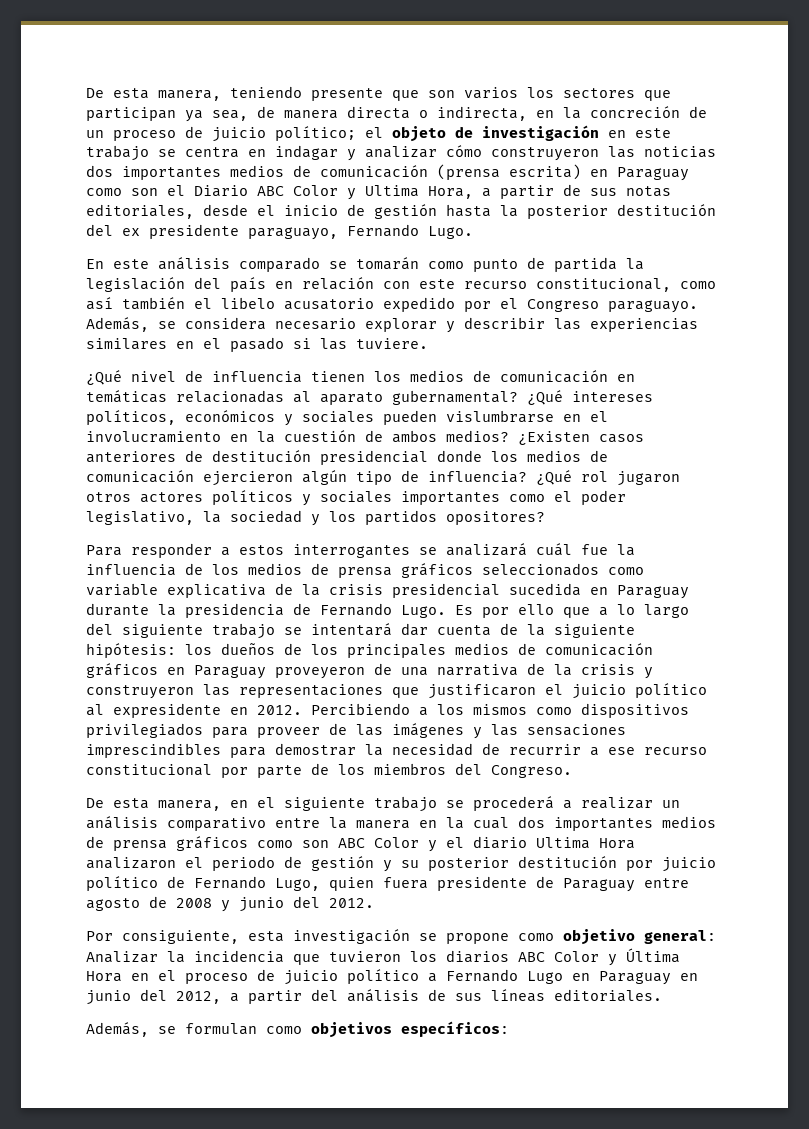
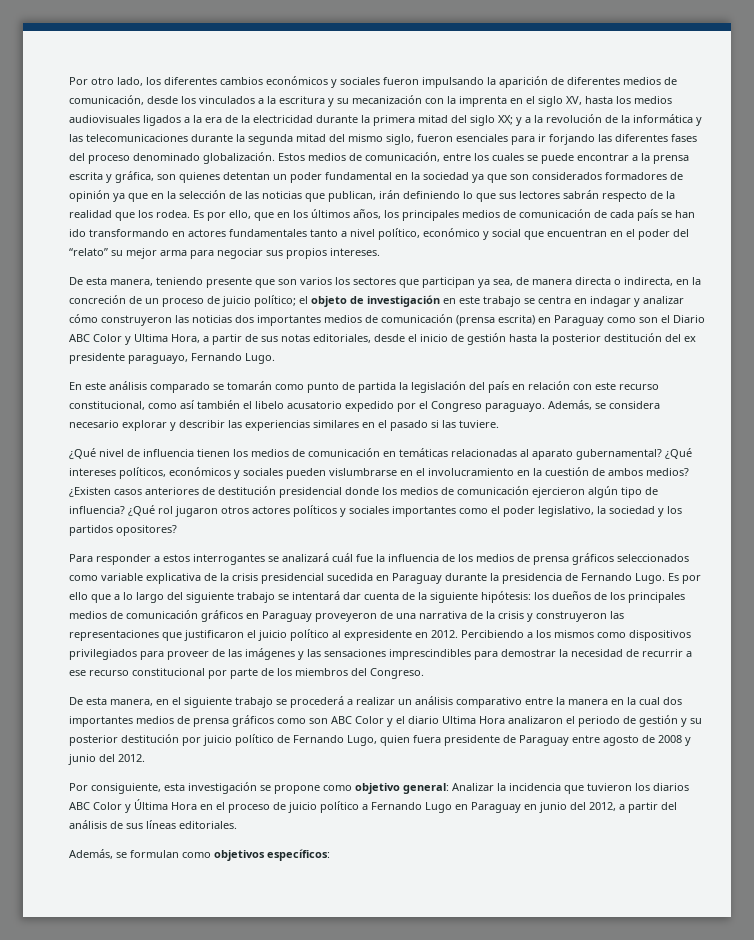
(86, 93) none -> [69,76,677,88] [69,95,672,107] [69,114,702,126] [69,134,697,145] [69,152,689,164] [69,171,683,183] [69,190,675,202] [69,209,695,221] [69,228,689,240] [69,248,380,259] Por otro lado, los diferentes cambios económicos y sociales fueron impulsando la aparición de diferentes medios de comunicación, desde los vinculados a la escritura y su mecanización con la imprenta en el siglo XV, hasta los medios audiovisuales ligados a la era de la electricidad durante la primera mitad del siglo XX; y a la revolución de la informática y las telecomunicaciones durante la segunda mitad del mismo siglo, fueron esenciales para ir forjando las diferentes fases del proceso denominado globalización. Estos medios de comunicación, entre los cuales se puede encontrar a la prensa escrita y gráfica, son quienes detentan un poder fundamental en la sociedad ya que son considerados formadores de opinión ya que en la selección de las noticias que publican, irán definiendo lo que sus lectores sabrán respecto de la realidad que los rodea. Es por ello, que en los últimos años, los principales medios de comunicación de cada país se han ido transformando en actores fundamentales tanto a nivel político, económico y social que encuentran en el poder del “relato” su mejor arma para negociar sus propios intereses. //

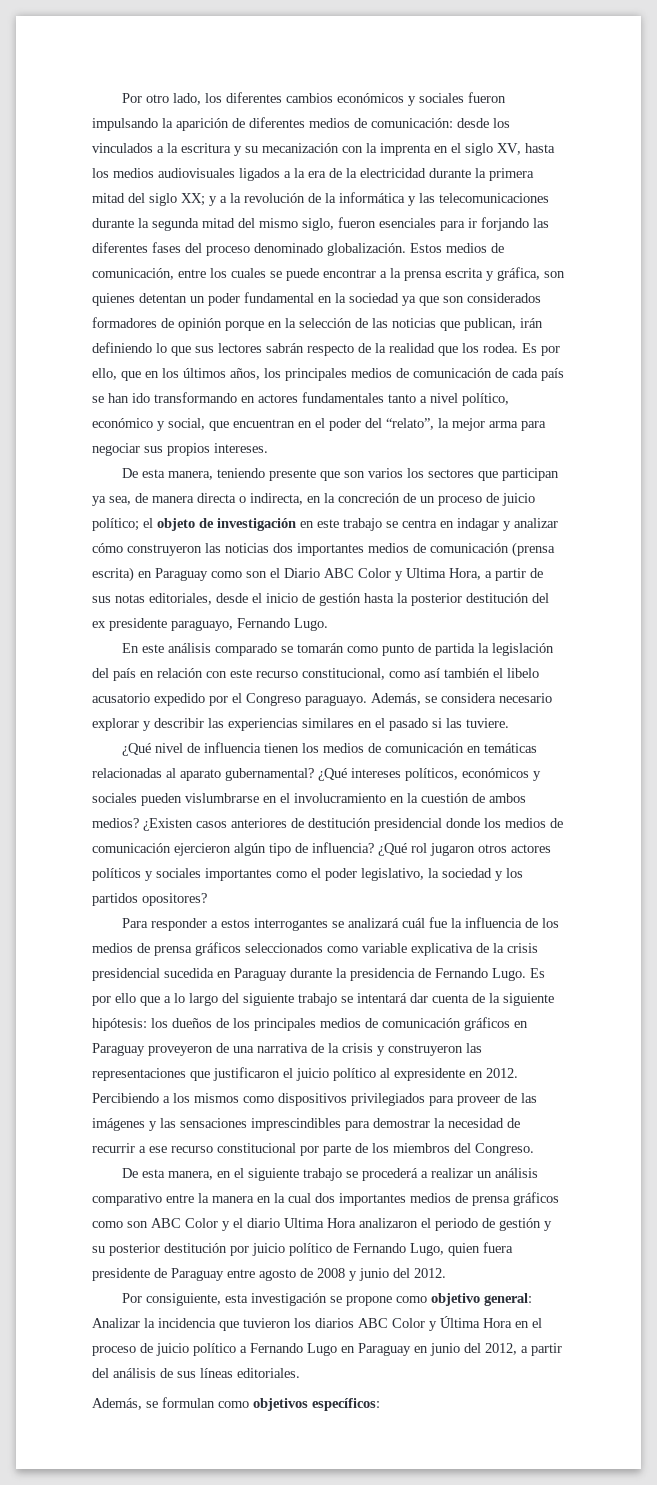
[69,95,144,105] comunicación, -> [371,118,453,128] comunicación:
[113,193,148,202] ya que -> [225,321,264,331] porque
[492,229,521,237] social -> [168,418,205,430] social,
[69,248,123,256] “relato” su -> [386,418,449,430] “relato”, la

